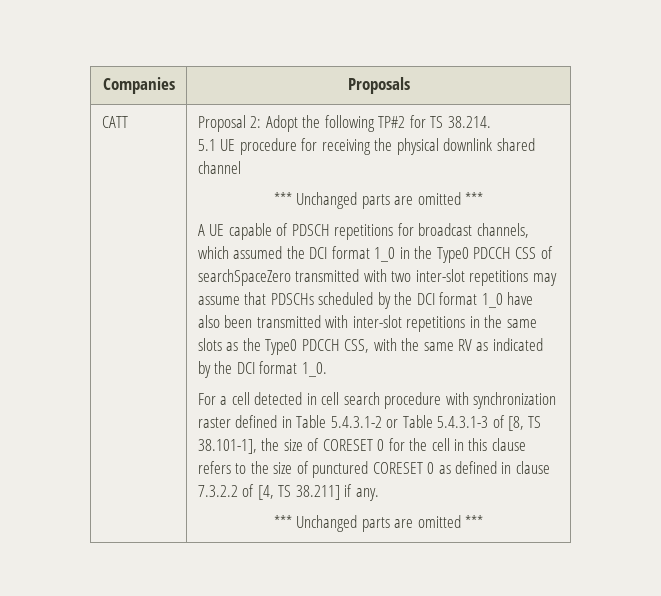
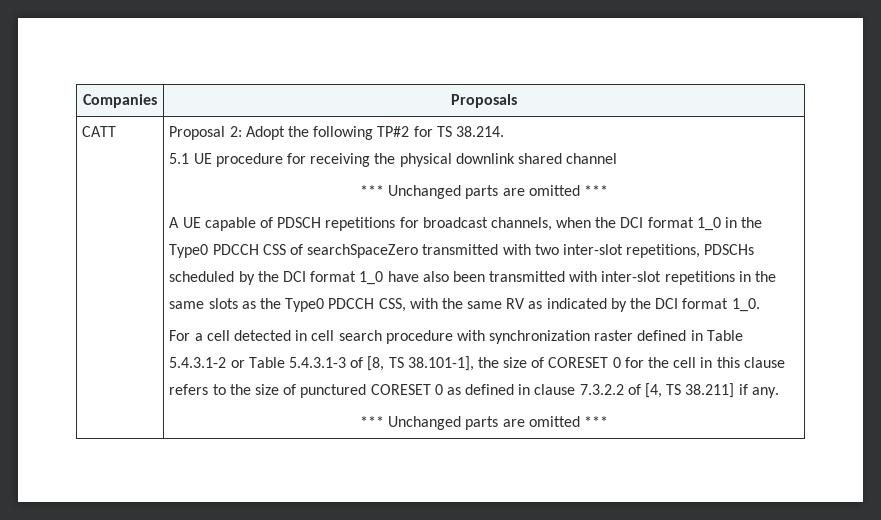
[197,246,283,259] which assumed -> [556,217,592,228] when
[469,270,557,286] [197,292,267,305] repetitions may assume that -> [626,244,701,258] repetitions,

